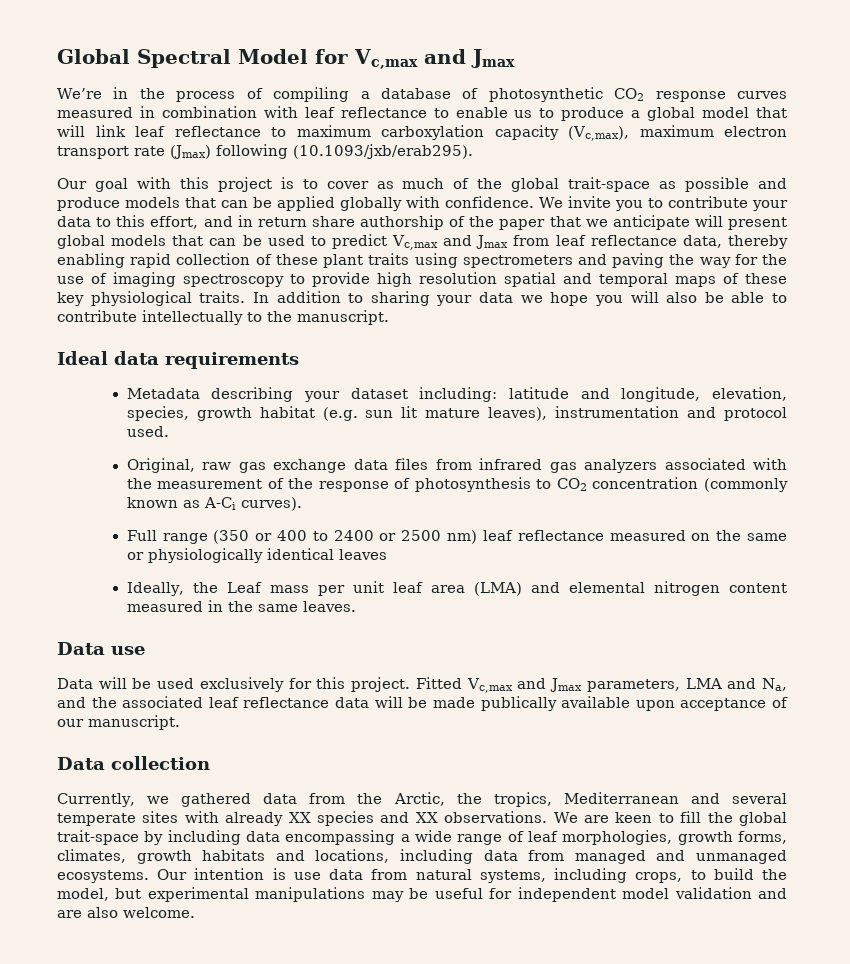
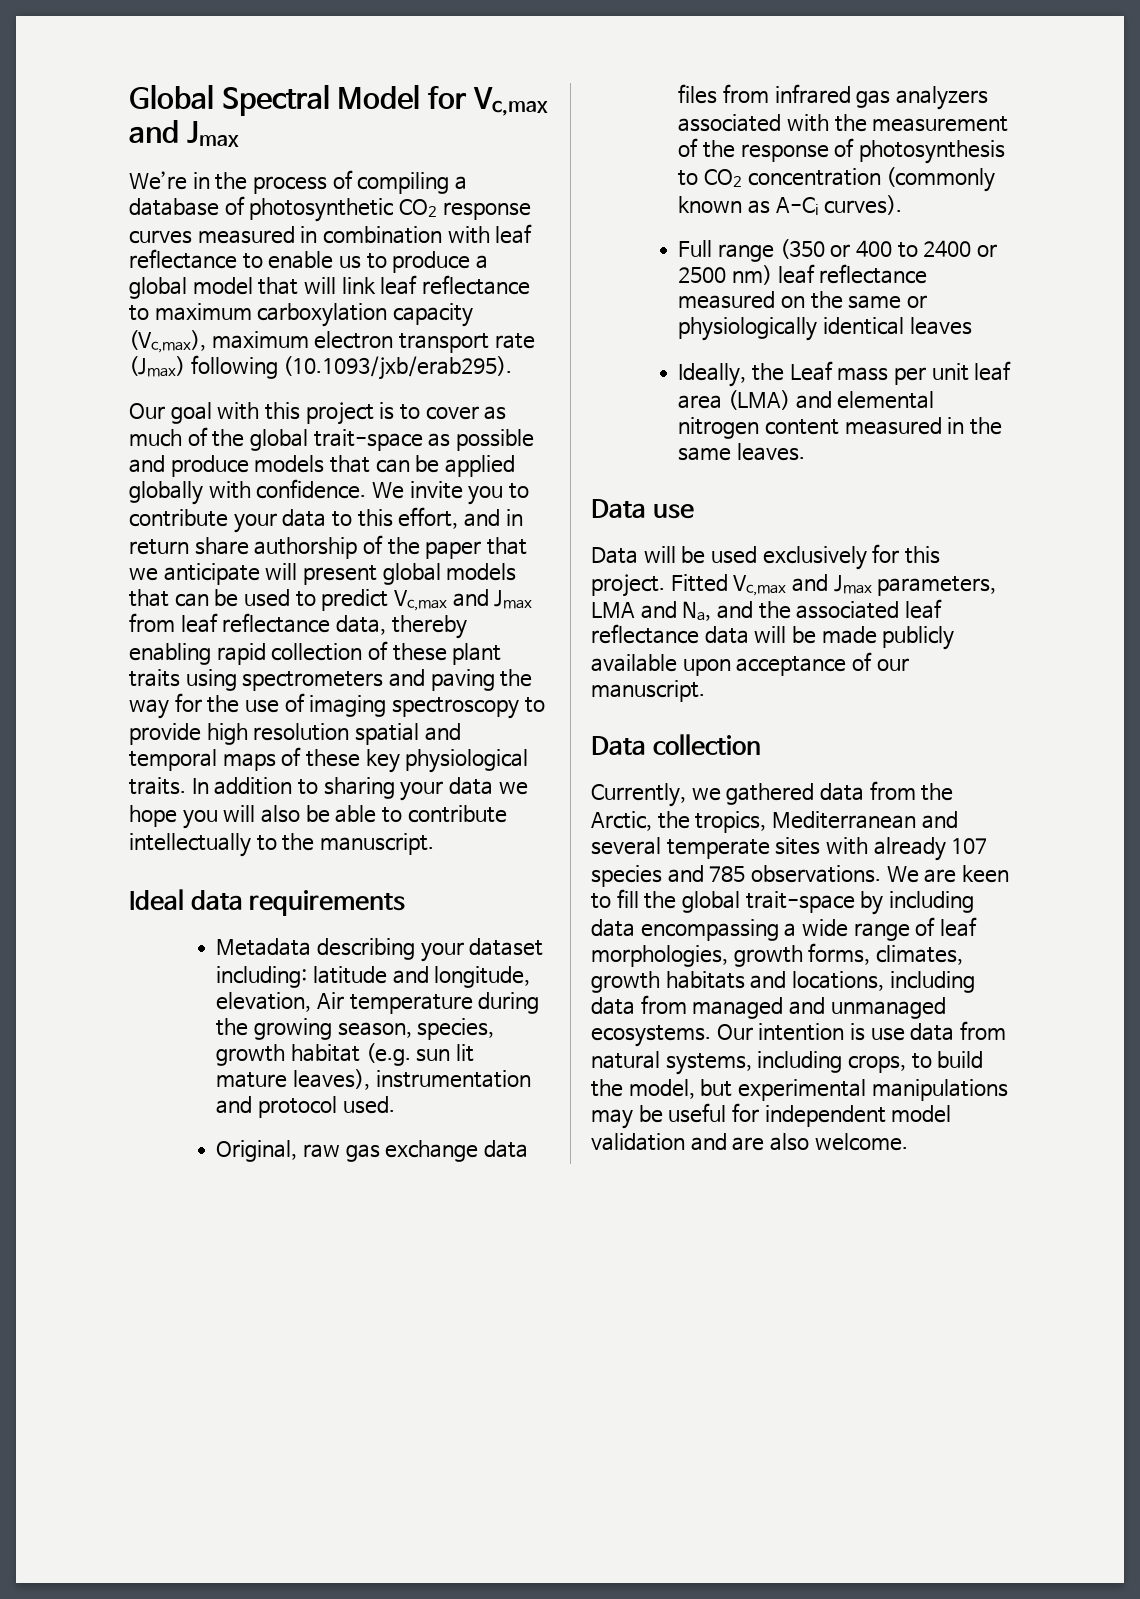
(787, 394) none -> [317,992,540,1014] [216,1018,412,1040] Air temperature during the growing season,
[480,696,557,711] publically -> [882,626,955,650] publicly
[288,812,311,823] XX -> [951,838,988,854] 107
[415,812,438,823] XX -> [709,866,746,882] 785

